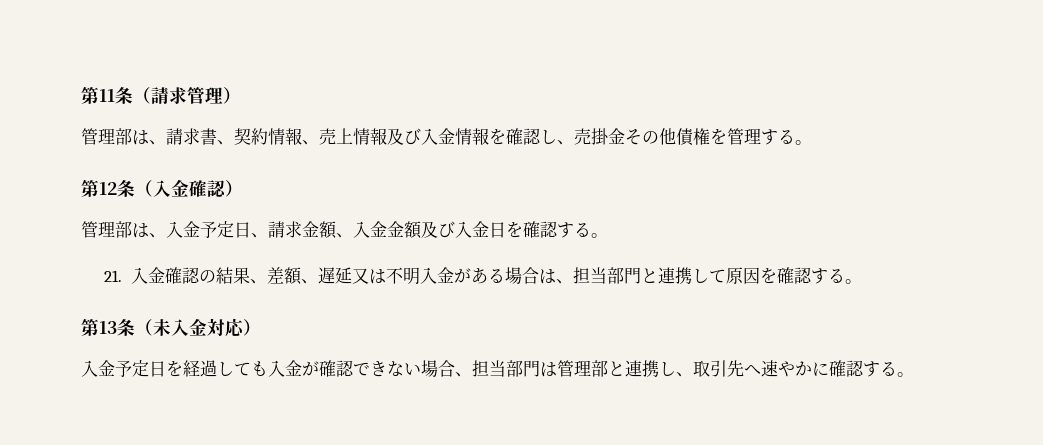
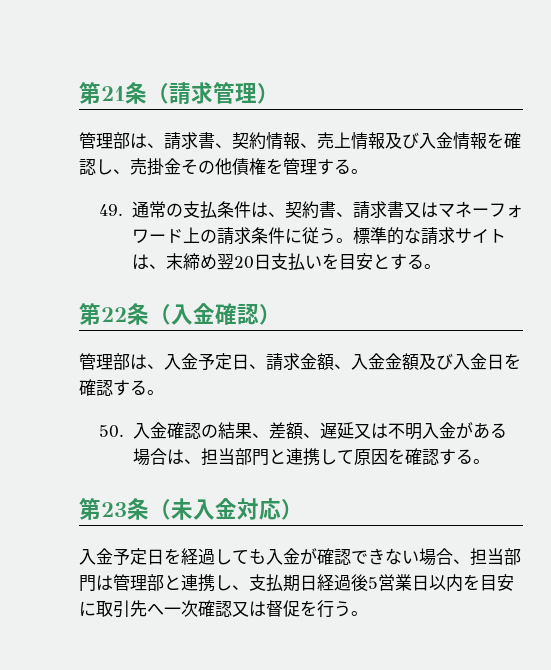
[81,86,115,104] 第11 -> [79,82,125,104] 第21
[81,179,117,197] // 第12 -> [99,201,523,219] [131,227,506,245] [131,253,441,270] [79,303,127,325] // 49.通常の支払条件は、契約書、請求書又はマネーフォワード上の請求条件に従う。標準的な請求サイトは、末締め翌20日支払いを目安とする。 // 第22
[104,270,123,282] 21. -> [99,425,125,438] 50.
[99,321,117,334] 13 -> [101,502,127,517] 23
[693,360,897,377] 取引先へ速やかに確認する -> [249,574,514,592] [79,600,351,618] 支払期日経過後5営業日以内を目安に取引先へ一次確認又は督促を行う

